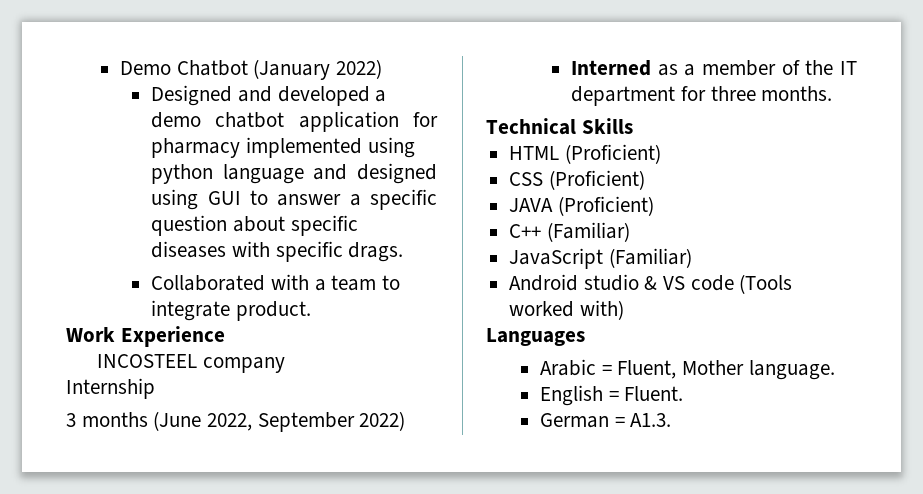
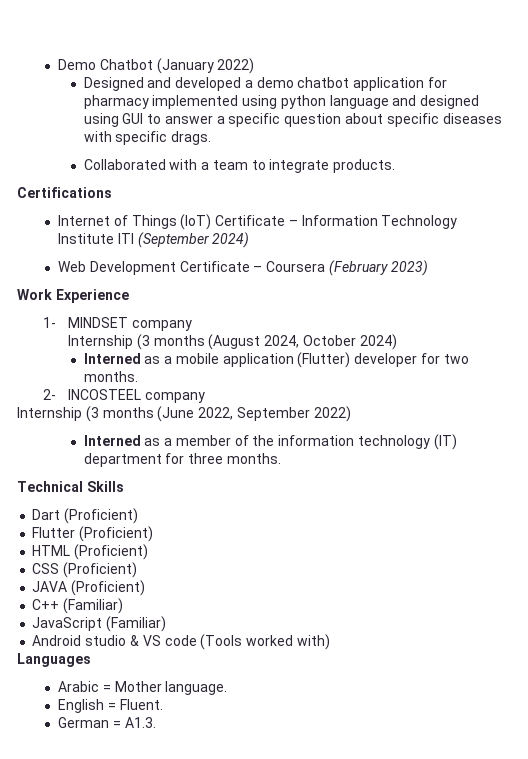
[235,301,311,321] [66,326,225,347] product. // Work Experience // -> [333,159,396,173] [17,187,112,198] [57,214,458,230] [57,232,250,248] [57,260,428,276] [17,289,129,303] [42,317,192,331] [68,334,397,350] [83,352,469,368] [83,371,138,382] [42,389,56,400] products. // Certifications // Internet of Things (IoT) Certificate – Information Technology Institute ITI (September 2024) // Web Development Certificate – Coursera (February 2023) // Work Experience // 1- MINDSET company // Internship (3 months (August 2024, October 2024) // Interned as a mobile application (Flutter) developer for two months. // 2-
[66,413,76,427] // 3 -> [85,406,99,422] (3
[840,61,857,75] IT -> [278,434,457,450] information technology (IT)
(633, 126) none -> [32,508,139,524] [32,526,154,542] // Dart (Proficient) // Flutter (Proficient)
[617,360,677,379] Fluent, -> (111, 688) none

